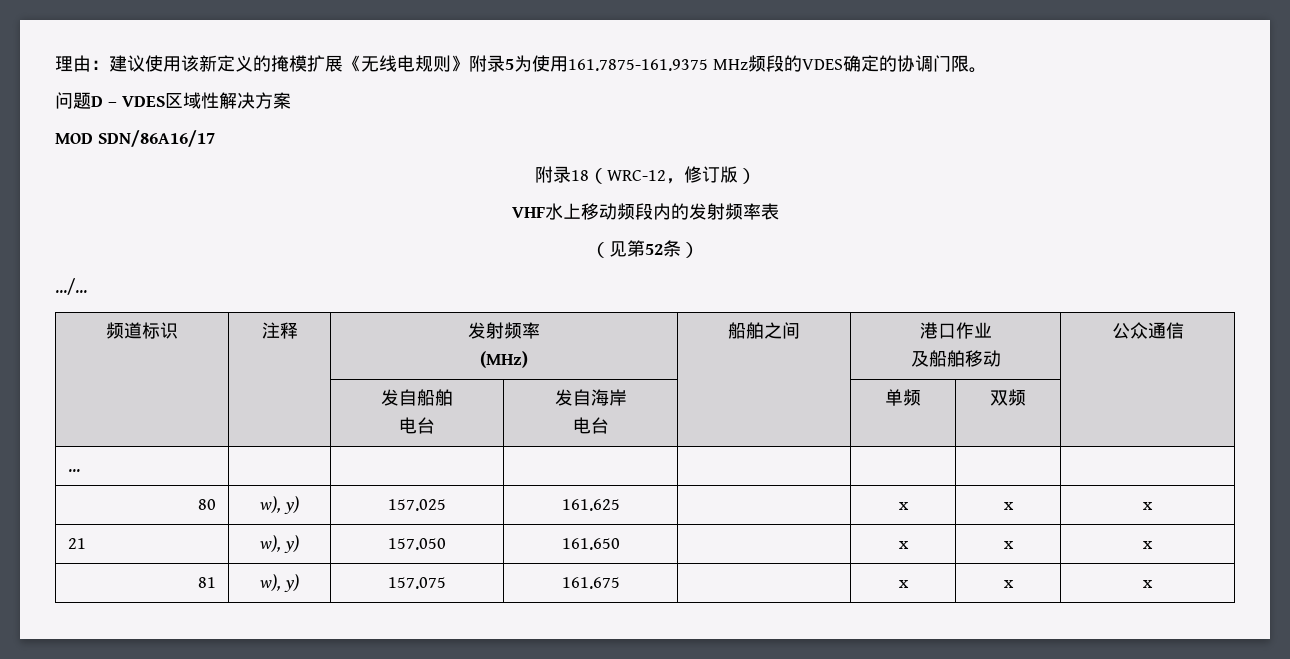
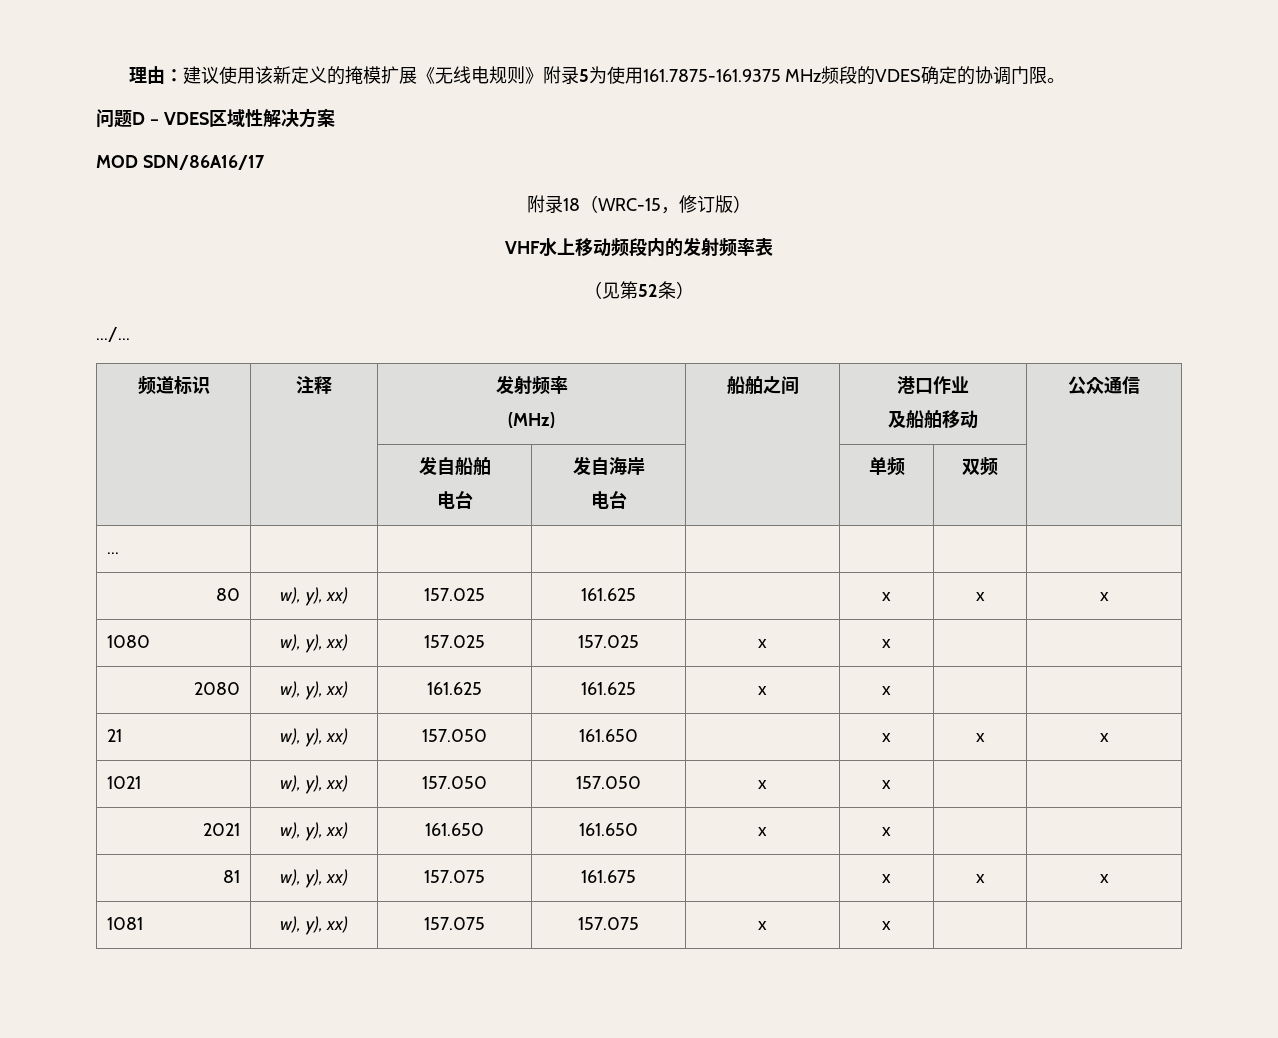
[606,170,666,181] WRC-12 -> [598,198,662,211] WRC-15
[283,496,299,514] y) -> [304,587,349,606] y), xx)
(1153, 506) none -> [106,635,150,648] [279,634,349,653] [424,635,485,648] [578,635,639,648] [758,639,767,648] [882,639,891,648] [194,682,241,695] [279,681,349,700] [427,682,482,695] [581,682,636,695] [758,686,767,695] [882,686,891,695] // 1080 | w), y), xx) | 157.025 | 157.025 | x | x | | // 2080 | w), y), xx) | 161.625 | 161.625 | x | x | |
[283,535,299,553] y) -> [304,728,349,747] y), xx)
(1153, 545) none -> [106,776,141,789] [279,775,349,794] [422,776,487,789] [576,776,641,789] [758,780,767,789] [882,780,891,789] [203,823,241,836] [279,822,349,841] [425,823,484,836] [579,823,638,836] [758,827,767,836] [882,827,891,836] // 1021 | w), y), xx) | 157.050 | 157.050 | x | x | | // 2021 | w), y), xx) | 161.650 | 161.650 | x | x | |
[283,574,299,592] y) -> [304,869,349,888] y), xx)
(1153, 584) none -> [106,917,143,930] [279,916,349,935] [424,917,485,930] [578,917,639,930] [758,921,767,930] [882,921,891,930] // 1081 | w), y), xx) | 157.075 | 157.075 | x | x | |

